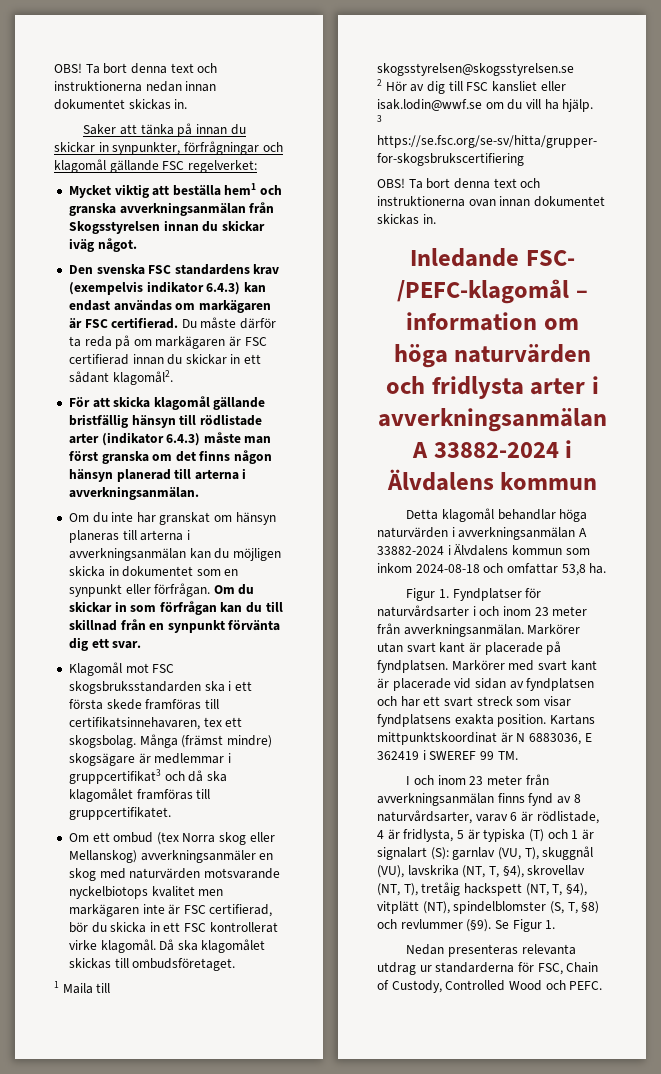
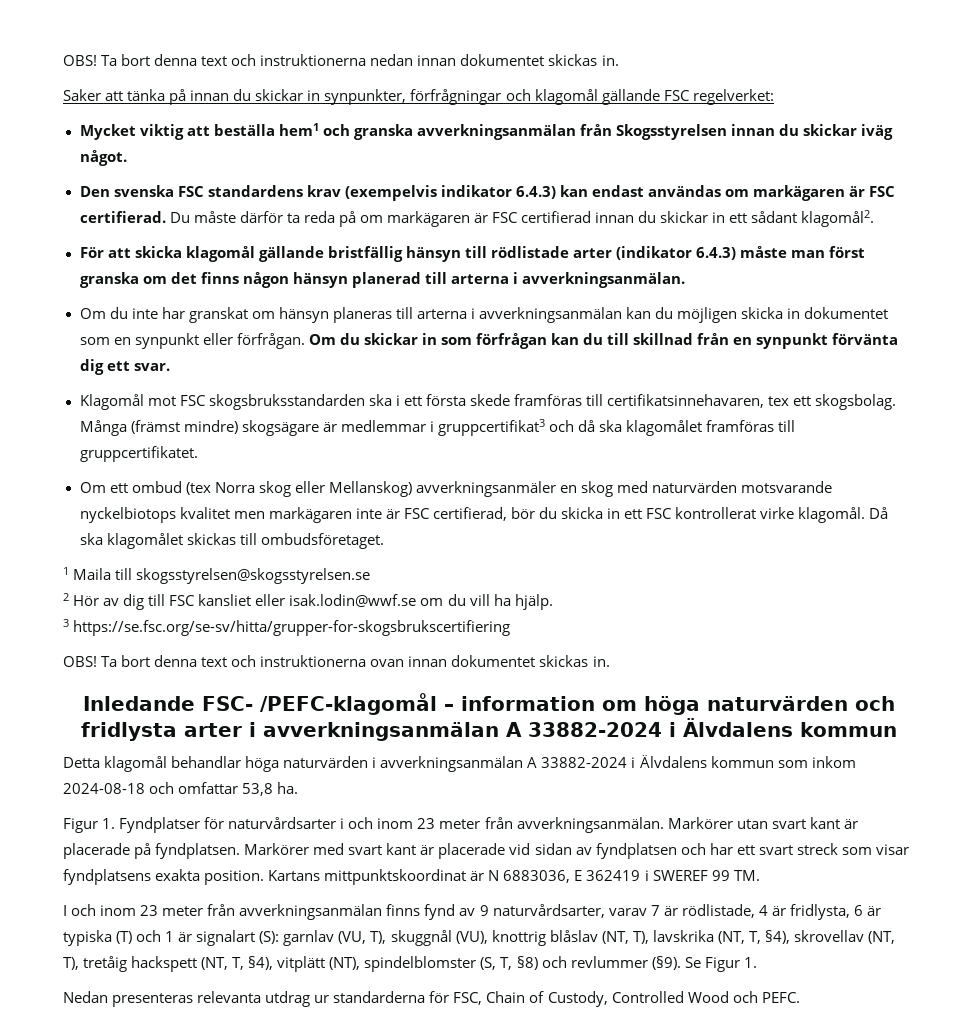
[573,794,581,803] 8 -> [479,905,489,916] 9
[510,812,518,821] 6 -> [650,905,660,916] 7
[456,830,464,839] 5 -> [853,905,863,916] 6
(404, 871) none -> [491,930,649,946] knottrig blåslav (NT, T),

